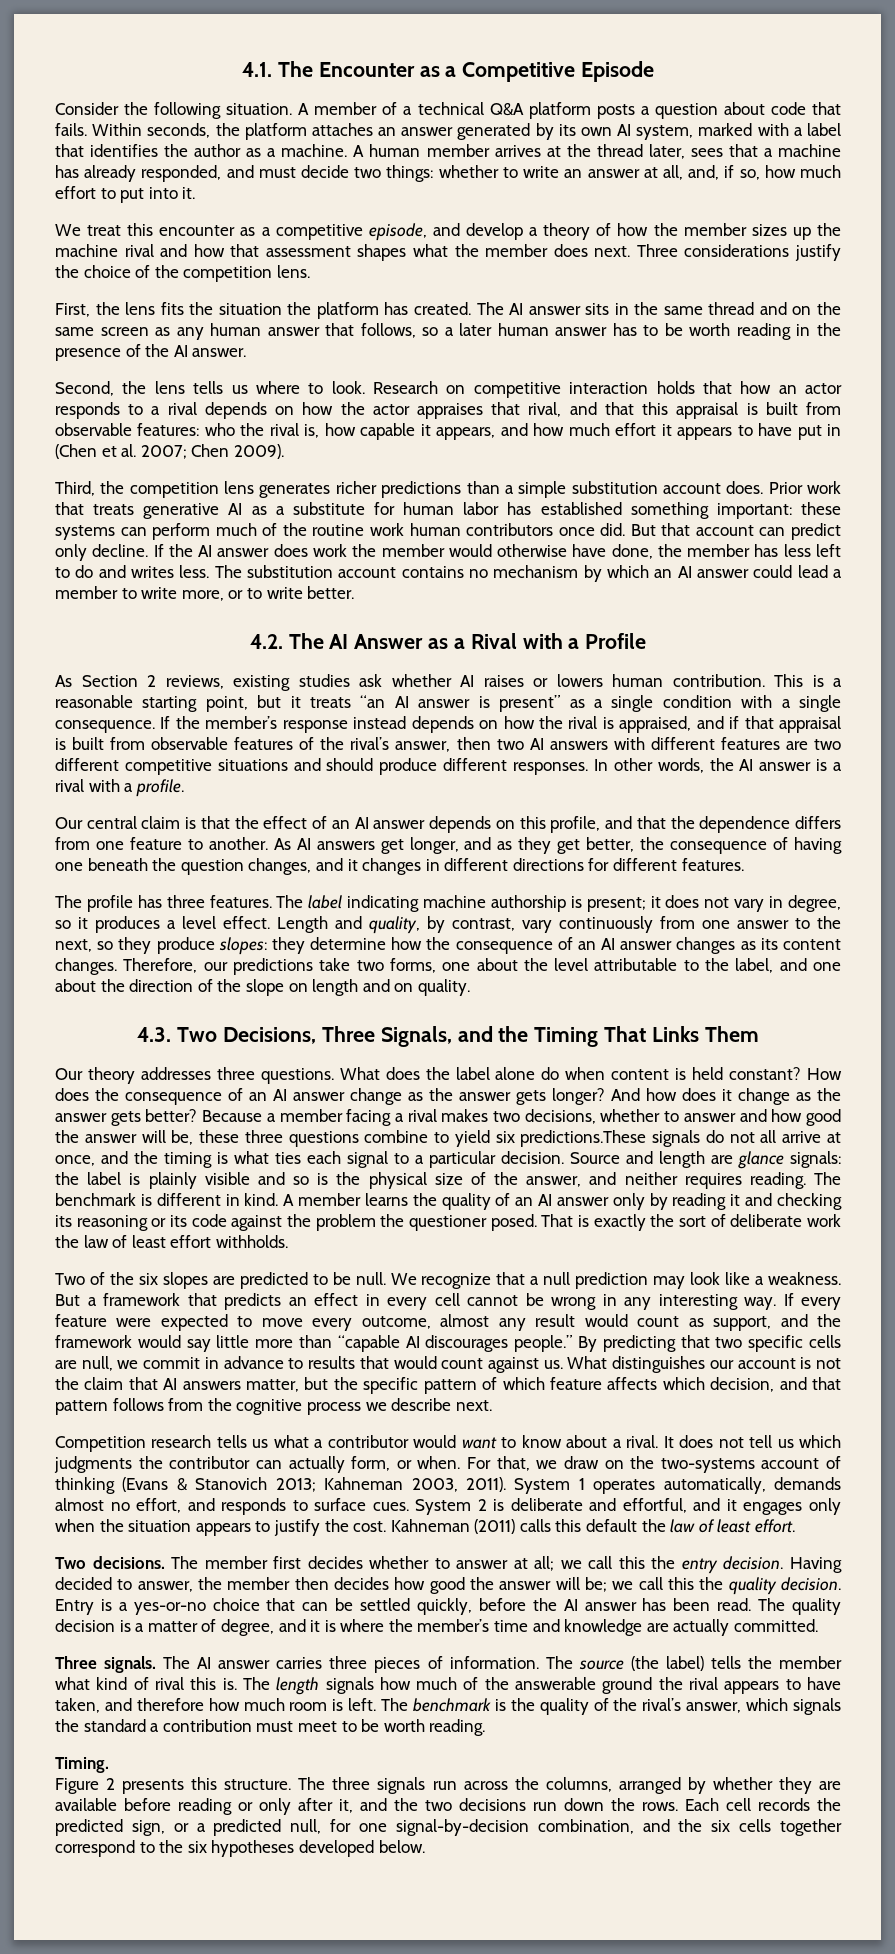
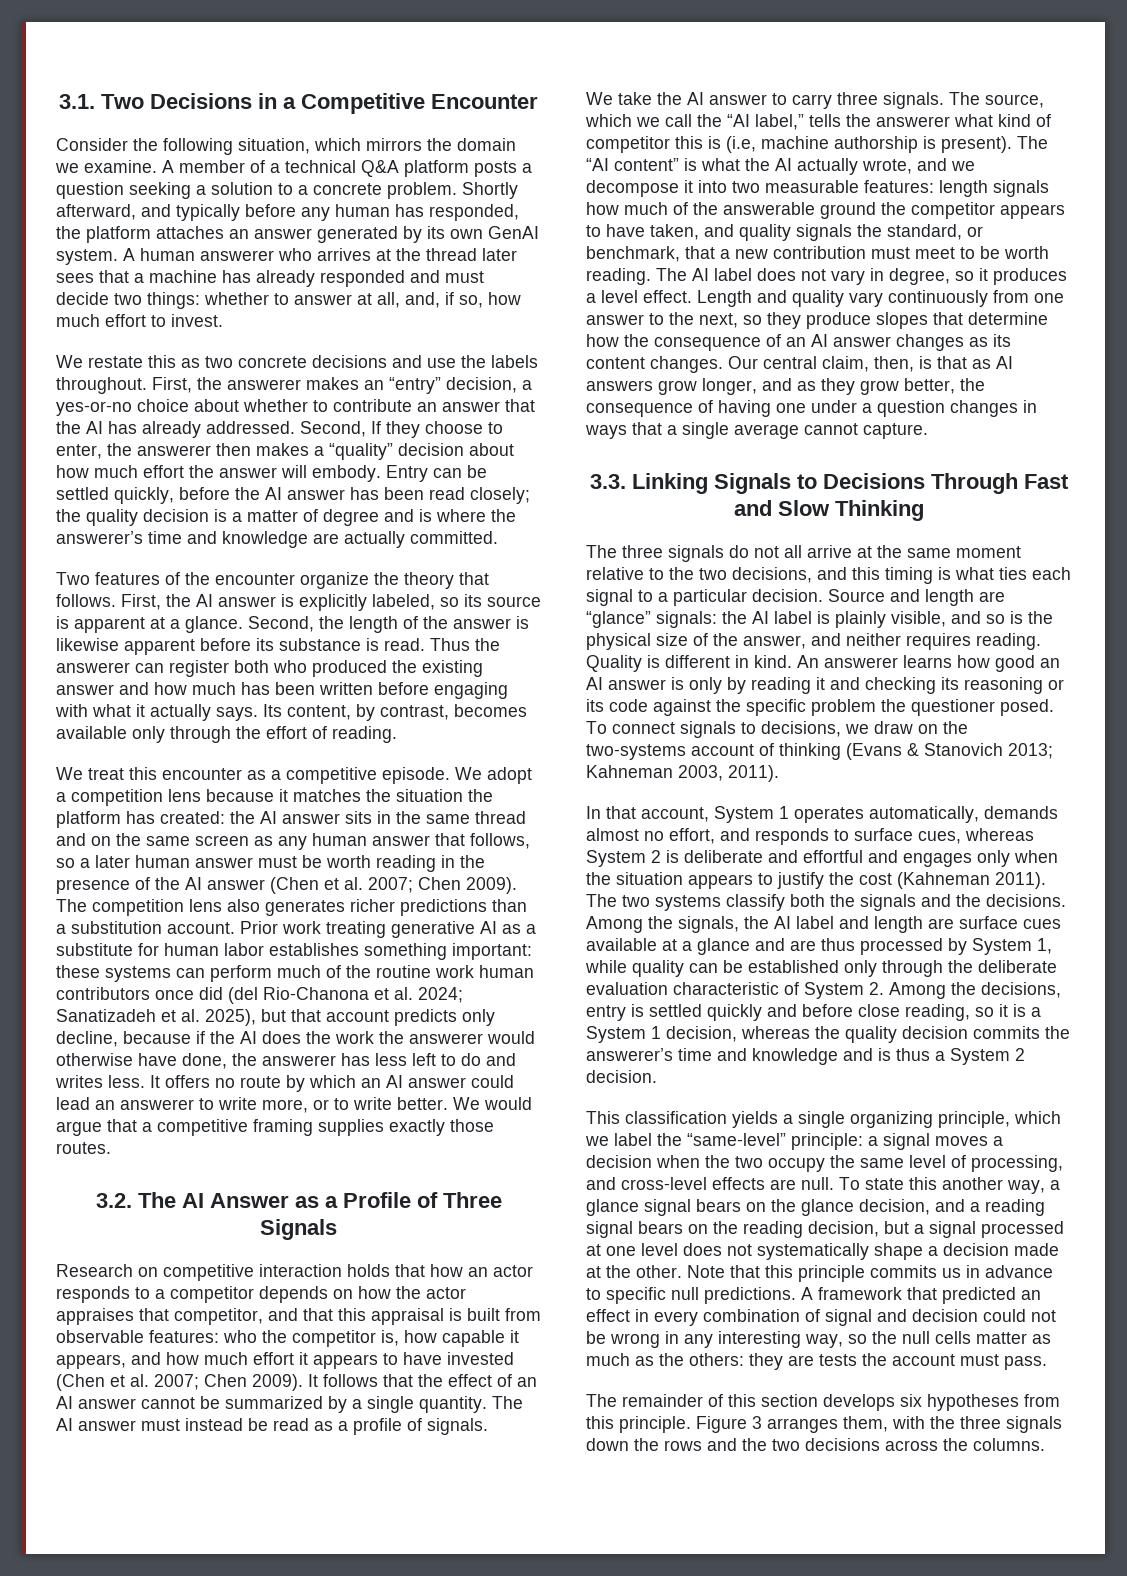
[242,61,440,77] 4.1. The Encounter as -> [59,93,277,109] 3.1. Two Decisions in
[580,61,654,82] Episode -> [431,94,538,109] Encounter
[226,103,293,115] situation. -> [238,138,516,154] [55,160,157,173] situation, which mirrors the domain we examine.
[723,102,841,115] [55,123,211,138] about code that fails. Within seconds, -> [129,182,518,199] [56,204,519,221] seeking a solution to a concrete problem. Shortly afterward, and typically before any human has responded,
[617,123,841,140] [55,144,490,157] AI system, marked with a label that identifies the author as a machine. A human member -> [488,226,539,239] [56,248,312,265] GenAI system. A human answerer who
[648,144,685,159] later, -> [482,248,517,261] later
[141,165,222,182] responded, -> [320,270,405,287] responded
[523,166,583,178] write an -> (289, 299) none
[120,187,196,203] put into it. -> [171,314,223,327] [56,355,538,368] [56,377,532,394] [56,399,535,416] [56,421,503,438] [56,443,514,460] [56,465,487,482] [56,487,530,504] [56,509,516,526] [56,531,498,548] [56,572,489,589] [56,594,541,611] [56,616,529,633] [56,638,500,655] [56,660,483,677] [56,682,508,699] [55,704,527,721] [56,726,397,743] invest. // We restate this as two concrete decisions and use the labels throughout. First, the answerer makes an “entry” decision, a yes-or-no choice about whether to contribute an answer that the AI has already addressed. Second, If they choose to enter, the answerer then makes a “quality” decision about how much effort the answer will embody. Entry can be settled quickly, before the AI answer has been read closely; the quality decision is a matter of degree and is where the answerer’s time and knowledge are actually committed. // Two features of the encounter organize the theory that follows. First, the AI answer is explicitly labeled, so its source is apparent at a glance. Second, the length of the answer is likewise apparent before its substance is read. Thus the answerer can register both who produced the existing answer and how much has been written before engaging with what it actually says. Its content, by contrast, becomes available only through the effort of reading.
[368,223,841,241] [55,244,841,261] [55,265,310,282] [55,302,184,317] episode, and develop a theory of how the member sizes up the machine rival and how that assessment shapes what the member does next. Three considerations justify the choice of the competition lens. // First, the lens fits -> [382,767,532,784] [56,789,361,806] episode. We adopt a competition lens because it matches
[413,302,504,315] created. The -> [160,811,255,824] created: the
[612,323,659,336] has to -> [258,856,297,868] must
[192,348,247,357] [55,381,842,398] [55,402,841,419] [55,423,842,440] [55,444,284,459] [55,481,255,498] answer. // Second, the lens tells us where to look. Research on competitive interaction holds that how an actor responds to a rival depends on how the actor appraises that rival, and that this appraisal is built from observable features: who the rival is, how capable it appears, and how much effort it appears to have put in (Chen et al. 2007; Chen 2009). // Third, the competition lens -> [207,877,517,894] [56,899,260,916] answer (Chen et al. 2007; Chen 2009). The competition lens also
[518,481,841,498] [55,502,135,515] simple substitution account does. Prior work that treats -> [71,921,386,938] substitution account. Prior work treating
[507,502,622,515] has established -> [269,943,359,956] establishes
[600,523,841,540] [55,544,445,561] did. But that account can predict only decline. If the AI answer does work the member -> [199,987,463,1004] [56,1009,495,1026] [56,1031,483,1047] did (del Rio-Chanona et al. 2024; Sanatizadeh et al. 2025), but that account predicts only decline, because if the AI does the work the answerer
[687,544,751,557] member -> [262,1055,336,1066] answerer
[214,565,579,578] The substitution account contains no mechanism -> [150,1075,281,1088] It offers no route
[833,569,843,578] [55,586,118,599] a member -> [95,1099,194,1110] an answerer
[249,634,283,649] // 4.2. -> [453,1097,532,1110] [56,1119,494,1136] [56,1142,111,1154] [95,1193,132,1208] We would argue that a competitive framing supplies exactly those routes. // 3.2.
[470,633,647,649] [55,674,842,691] [55,695,841,712] [55,716,841,733] [55,737,841,752] [55,758,843,775] [55,779,184,797] [55,816,197,829] Rival with a Profile // As Section 2 reviews, existing studies ask whether AI raises or lowers human contribution. This is a reasonable starting point, but it treats “an AI answer is present” as a single condition with a single consequence. If the member’s response instead depends on how the rival is appraised, and if that appraisal is built from observable features of the rival’s answer, then two AI answers with different features are two different competitive situations and should produce different responses. In other words, the AI answer is a rival with a profile. // Our central claim is -> [342,1192,502,1208] [260,1219,337,1240] [56,1264,533,1281] [56,1286,466,1303] [56,1308,541,1325] [56,1330,519,1347] [56,1352,514,1369] [56,1374,378,1391] Profile of Three Signals // Research on competitive interaction holds that how an actor responds to a competitor depends on how the actor appraises that competitor, and that this appraisal is built from observable features: who the competitor is, how capable it appears, and how much effort it appears to have invested (Chen et al. 2007; Chen 2009). It follows
[429,816,841,833] [55,837,843,854] [55,858,744,875] [55,895,661,912] depends on this profile, and that the dependence differs from one feature to another. As AI answers get longer, and as they get better, the consequence of having one beneath the question changes, and it changes in different directions for different features. // The profile has three features. The label indicating machine authorship is present; it -> [141,1396,523,1413] [56,1418,488,1435] [586,92,1044,109] [585,114,1051,130] [586,136,1048,153] [586,158,975,175] [586,180,1049,197] [586,202,1065,219] [586,224,983,241] [586,246,1049,262] [586,268,752,285] cannot be summarized by a single quantity. The AI answer must instead be read as a profile of signals. // We take the AI answer to carry three signals. The source, which we call the “AI label,” tells the answerer what kind of competitor this is (i.e, machine authorship is present). The “AI content” is what the AI actually wrote, and we decompose it into two measurable features: length signals how much of the answerable ground the competitor appears to have taken, and quality signals the standard, or benchmark, that a new contribution must meet to be worth reading. The AI label
[369,916,515,934] quality, by contrast, -> [792,290,844,307] quality
[218,937,305,955] slopes: they -> [876,312,963,329] slopes that
[123,958,841,975] [55,979,470,996] [137,1026,759,1047] [55,1067,842,1084] [55,1088,841,1105] [55,1109,841,1126] [55,1130,647,1147] Therefore, our predictions take two forms, one about the level attributable to the label, and one about the direction of the slope on length and on quality. // 4.3. Two Decisions, Three Signals, and the Timing That Links Them // Our theory addresses three questions. What does the label alone do when content is held constant? How does the consequence of an AI answer change as the answer gets longer? And how does it change as the answer gets better? Because a member facing a rival makes two decisions, whether to answer and how good the answer will be, these three questions combine to yield six predictions.These -> [728,356,1013,372] [586,378,985,395] [586,400,1037,417] [585,422,928,439] [589,473,1069,494] [733,500,924,521] [586,545,663,558] Our central claim, then, is that as AI answers grow longer, and as they grow better, the consequence of having one under a question changes in ways that a single average cannot capture. // 3.3. Linking Signals to Decisions Through Fast and Slow Thinking // The three
[55,1151,158,1166] once, and the -> [877,545,1021,558] [586,567,880,583] the same moment relative to the two decisions, and this
[738,1151,784,1169] glance -> [586,611,651,628] “glance”
(79, 1178) none -> [752,611,769,624] AI
[204,1172,250,1185] visible -> [891,611,946,627] visible,
[813,1172,841,1185] [55,1193,136,1206] The benchmark -> [586,655,642,672] Quality
[283,1193,609,1210] A member learns the quality of an AI answer -> [797,655,1060,672] [586,677,684,690] An answerer learns how good an AI answer is
(311, 1220) none -> [746,699,806,716] specific
[541,1214,841,1231] [55,1235,288,1248] [55,1272,841,1289] [55,1293,841,1310] [55,1314,841,1331] [55,1335,841,1352] [55,1356,841,1373] [55,1377,841,1394] [55,1398,492,1415] [55,1435,842,1452] [54,1456,530,1473] That is exactly the sort of deliberate work the law of least effort withholds. // Two of the six slopes are predicted to be null. We recognize that a null prediction may look like a weakness. But a framework that predicts an effect in every cell cannot be wrong in any interesting way. If every feature were expected to move every outcome, almost any result would count as support, and the framework would say little more than “capable AI discourages people.” By predicting that two specific cells are null, we commit in advance to results that would count against us. What distinguishes our account is not the claim that AI answers matter, but the specific pattern of which feature affects which decision, and that pattern follows from the cognitive process we describe next. // Competition research tells us what a contributor would want to know about a rival. It does not tell us which judgments the contributor can actually form, or when. For that, -> [586,721,841,738] To connect signals to decisions,
(506, 1484) none -> [586,806,709,822] // In that account,
[372,1502,409,1511] cues. -> [918,828,1034,844] cues, whereas
[622,1498,737,1513] effortful, and it -> [803,850,898,863] effortful and
[353,1519,796,1534] [55,1556,842,1574] [55,1577,842,1595] [55,1598,842,1615] [55,1619,819,1636] [55,1656,842,1673] [55,1677,841,1695] [55,1698,842,1715] [55,1719,486,1736] [55,1757,109,1773] [55,1777,841,1794] [55,1798,841,1815] [55,1819,843,1836] [55,1840,425,1857] cost. Kahneman (2011) calls this default the law of least effort. // Two decisions. The member first decides whether to answer at all; we call this the entry decision. Having decided to answer, the member then decides how good the answer will be; we call this the quality decision. Entry is a yes-or-no choice that can be settled quickly, before the AI answer has been read. The quality decision is a matter of degree, and it is where the member’s time and knowledge are actually committed. // Three signals. The AI answer carries three pieces of information. The source (the label) tells the member what kind of rival this is. The length signals how much of the answerable ground the rival appears to have taken, and therefore how much room is left. The benchmark is the quality of the rival’s answer, which signals the standard a contribution must meet to be worth reading. // Timing. // Figure 2 presents this structure. The three signals run across the columns, arranged by whether they are available before reading or only after it, and the two decisions run down the rows. Each cell records the predicted sign, or a predicted null, for one signal-by-decision combination, and the six cells together correspond to the six hypotheses developed below. -> [859,872,1046,889] [586,894,1066,911] [586,916,1061,933] [586,938,1052,955] [585,960,1057,977] [586,982,1061,999] [586,1004,1041,1021] [586,1026,1070,1043] [586,1048,1025,1065] [586,1070,657,1083] [586,1111,1061,1128] [585,1133,1003,1150] [586,1155,1063,1172] [586,1177,1060,1194] [586,1199,1045,1216] [586,1221,1064,1238] [586,1243,1059,1260] [586,1265,1053,1282] [586,1287,1041,1304] [586,1309,1056,1326] [586,1331,1051,1348] [586,1353,1047,1370] [586,1394,1060,1411] [586,1416,1062,1433] [586,1438,1045,1451] cost (Kahneman 2011). The two systems classify both the signals and the decisions. Among the signals, the AI label and length are surface cues available at a glance and are thus processed by System 1, while quality can be established only through the deliberate evaluation characteristic of System 2. Among the decisions, entry is settled quickly and before close reading, so it is a System 1 decision, whereas the quality decision commits the answerer’s time and knowledge and is thus a System 2 decision. // This classification yields a single organizing principle, which we label the “same-level” principle: a signal moves a decision when the two occupy the same level of processing, and cross-level effects are null. To state this another way, a glance signal bears on the glance decision, and a reading signal bears on the reading decision, but a signal processed at one level does not systematically shape a decision made at the other. Note that this principle commits us in advance to specific null predictions. A framework that predicted an effect in every combination of signal and decision could not be wrong in any interesting way, so the null cells matter as much as the others: they are tests the account must pass. // The remainder of this section develops six hypotheses from this principle. Figure 3 arranges them, with the three signals down the rows and the two decisions across the columns.

